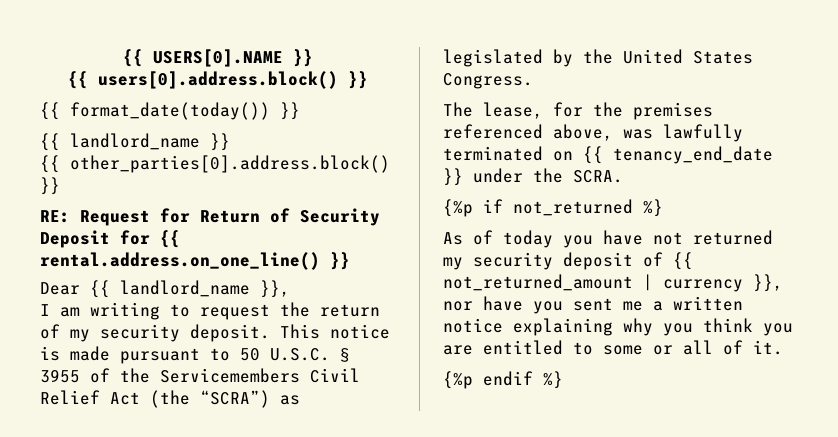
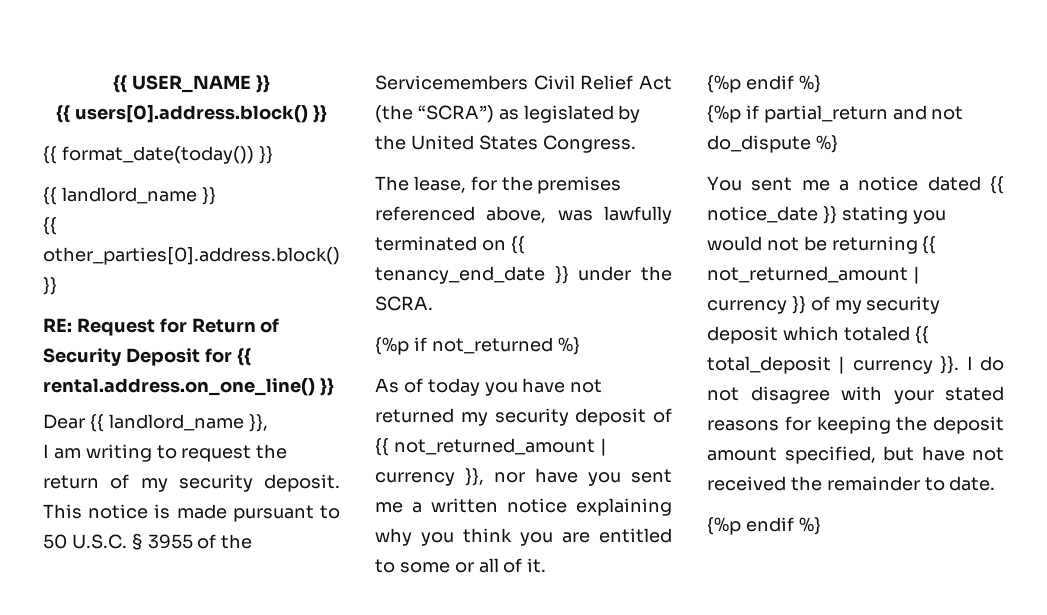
[122,49,283,67] {{ USERS[0].NAME -> [113,75,251,93] {{ USER_NAME
(563, 380) none -> [707,105,964,123] [707,135,838,153] [707,176,1004,194] [707,206,946,224] [707,236,937,254] [707,266,920,284] [707,296,941,314] [707,326,929,344] [707,356,1004,374] [707,386,1004,404] [707,416,1004,434] [707,446,1004,464] [707,476,996,491] [707,517,821,535] // {%p if partial_return and not do_dispute %} // You sent me a notice dated {{ notice_date }} stating you would not be returning {{ not_returned_amount | currency }} of my security deposit which totaled {{ total_deposit | currency }}. I do not disagree with your stated reasons for keeping the deposit amount specified, but have not received the remainder to date. // {%p endif %}

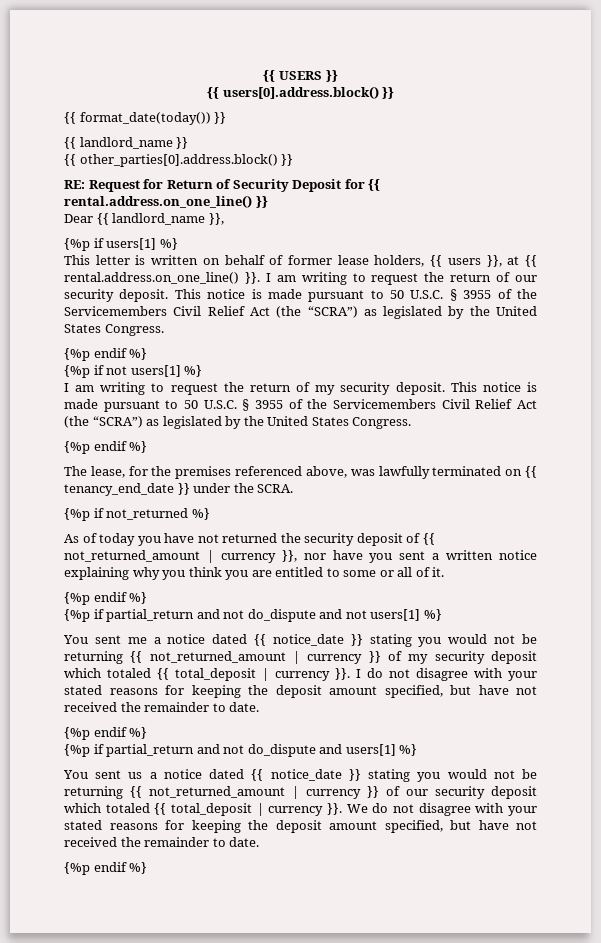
[113,75,251,93] {{ USER_NAME -> [263,70,322,82] {{ USERS
(268, 423) none -> [64,238,178,251] [64,255,538,267] [64,272,537,285] [64,289,537,302] [64,306,538,319] [64,324,164,336] [64,348,148,361] [64,365,203,378] // {%p if users[1] %} // This letter is written on behalf of former lease holders, {{ users }}, at {{ rental.address.on_one_line() }}. I am writing to request the return of our security deposit. This notice is made pursuant to 50 U.S.C. § 3955 of the Servicemembers Civil Relief Act (the “SCRA”) as legislated by the United States Congress. // {%p endif %} // {%p if not users[1] %}
(636, 144) none -> [64,441,148,454] // {%p endif %}
[460,412,488,426] my -> [280,533,301,543] the
[375,502,403,513] me -> (426, 555) none
(811, 144) none -> [319,609,421,621] and not users[1]
(821, 526) none -> [64,744,418,757] [63,769,537,782] [64,786,537,799] [64,803,538,816] [64,820,537,833] [64,837,260,847] [64,862,148,875] // {%p if partial_return and not do_dispute and users[1] %} // You sent us a notice dated {{ notice_date }} stating you would not be returning {{ not_returned_amount | currency }} of our security deposit which totaled {{ total_deposit | currency }}. We do not disagree with your stated reasons for keeping the deposit amount specified, but have not received the remainder to date. // {%p endif %}

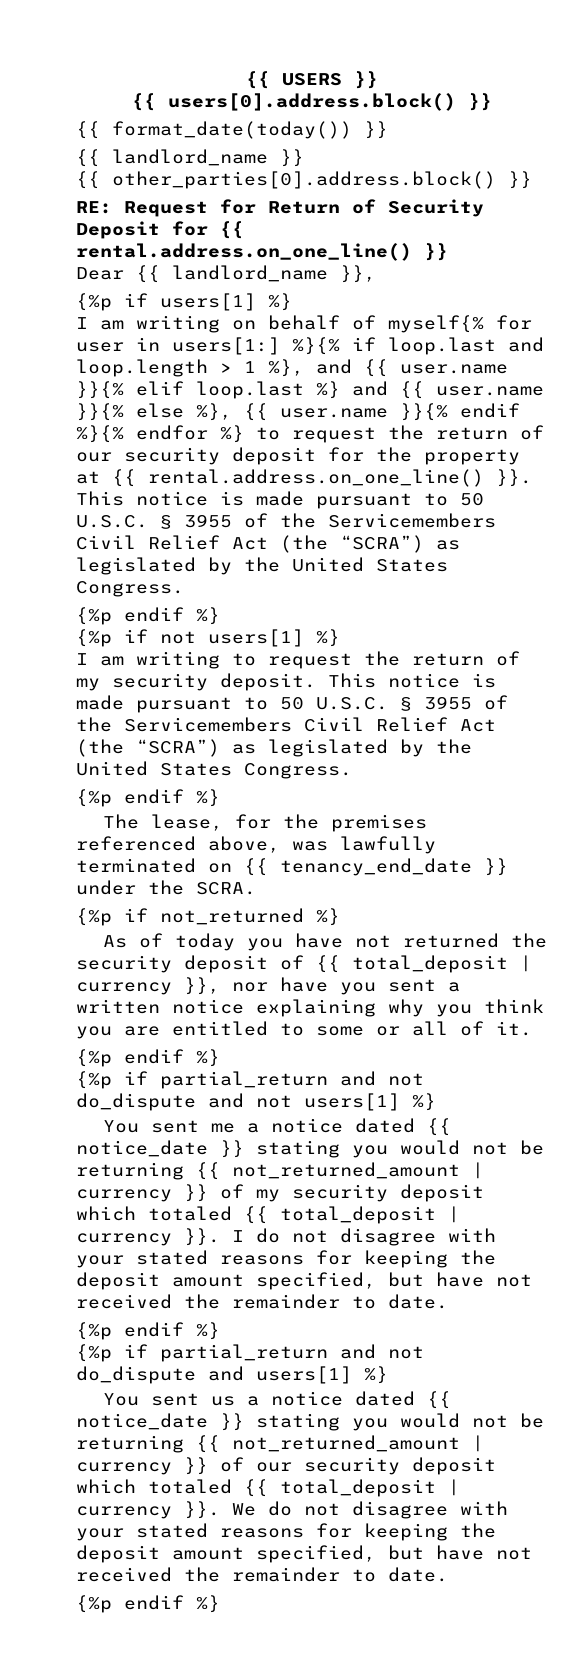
[64,255,538,267] [64,272,347,285] This letter is written on behalf of former lease holders, {{ users }}, at {{ rental.address.on_one_line() }}. I am writing -> [76,315,532,333] [76,337,544,355] [76,359,508,377] [76,381,544,399] [76,403,520,421] [76,425,244,443] I am writing on behalf of myself{% for user in users[1:] %}{% if loop.last and loop.length > 1 %}, and {{ user.name }}{% elif loop.last %} and {{ user.name }}{% else %}, {{ user.name }}{% endif %}{% endfor %}
[119,289,169,302] deposit. -> [232,447,520,465] [76,469,532,487] deposit for the property at {{ rental.address.on_one_line() }}.
[64,550,200,562] not_returned_amount -> [352,955,508,973] total_deposit

